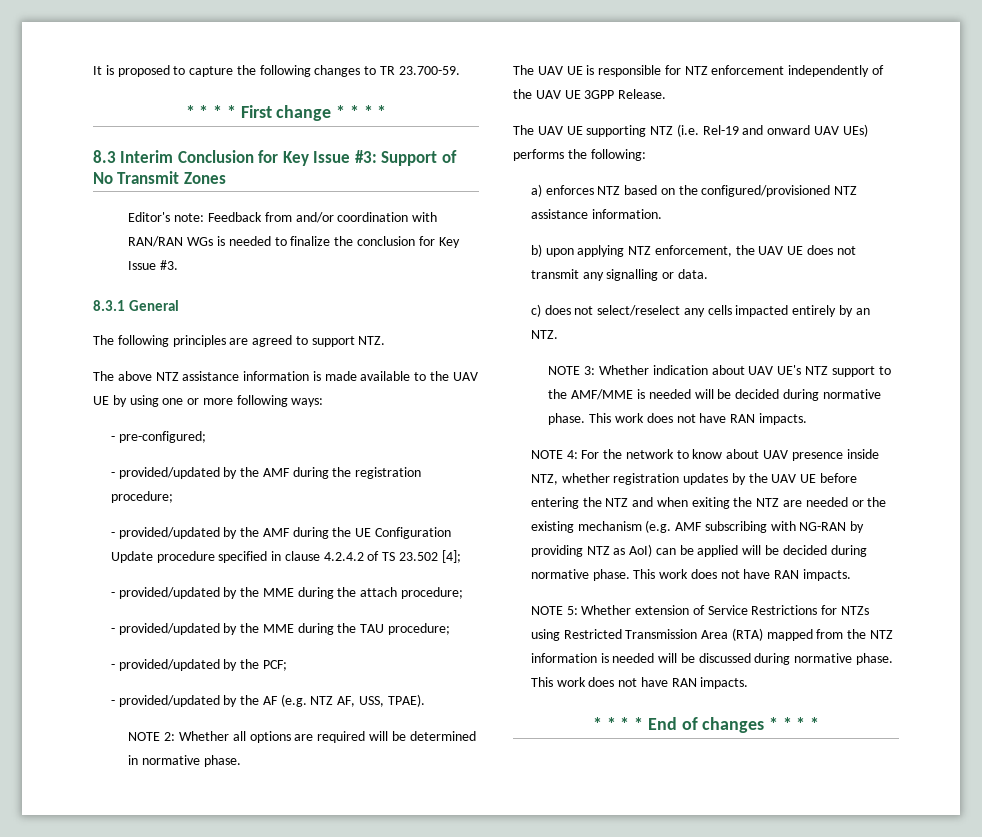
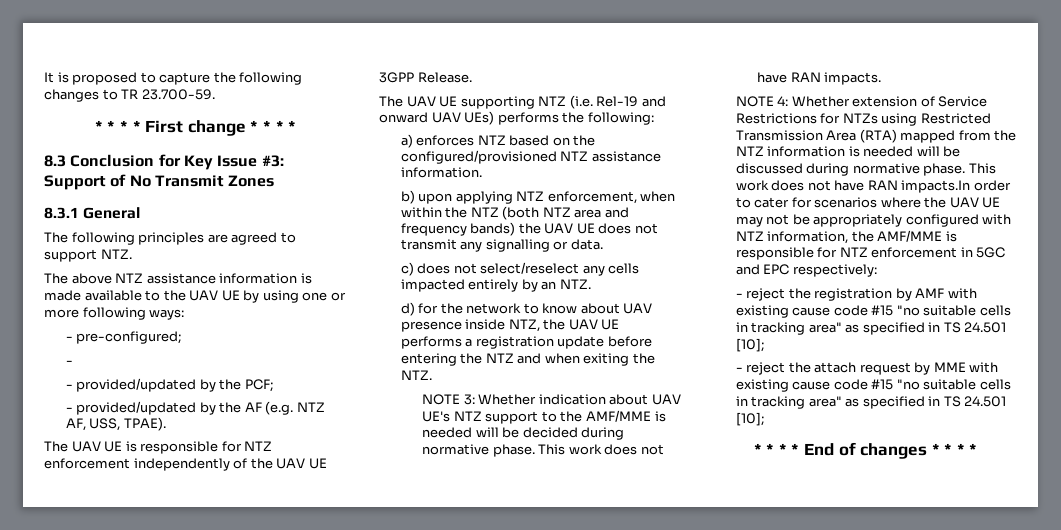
[120,150,174,163] Interim -> (66, 161) none
[128,212,438,223] [128,236,460,248] [128,260,179,270] // Editor's note: Feedback from and/or coordination with RAN/RAN WGs is needed to finalize the conclusion for Key Issue #3. -> (275, 181) none
[118,467,422,479] [110,491,173,503] [110,527,451,539] [110,550,461,563] [110,587,463,599] [110,623,450,635] provided/updated by the AMF during the registration procedure; // - provided/updated by the AMF during the UE Configuration Update procedure specified in clause 4.2.4.2 of TS 23.502 [4]; // - provided/updated by the MME during the attach procedure; // - provided/updated by the MME during the TAU procedure; -> (73, 362) none
[128,731,476,743] [128,755,242,767] // NOTE 2: Whether all options are required will be determined in normative phase. -> (166, 424) none
(732, 251) none -> [640,191,676,202] [400,206,629,220] [400,222,516,236] when within the NTZ (both NTZ area and frequency bands)
(558, 334) none -> [400,302,653,316] [400,319,620,332] [400,336,652,349] [400,353,655,366] [400,370,432,380] // d) for the network to know about UAV presence inside NTZ, the UAV UE performs a registration update before entering the NTZ and when exiting the NTZ.
[581,449,879,461] [530,473,857,485] [530,497,887,509] [530,520,865,533] [530,544,867,557] [530,569,851,581] [530,606,578,615] For the network to know about UAV presence inside NTZ, whether registration updates by the UAV UE before entering the NTZ and when exiting the NTZ are needed or the existing mechanism (e.g. AMF subscribing with NG-RAN by providing NTZ as AoI) can be applied will be decided during normative phase. This work does not have RAN impacts. // NOTE 5: -> (789, 101) none
[700,677,749,689] impacts. -> [901,180,1011,193] [735,197,1001,208] [735,214,1012,227] [735,230,957,244] [735,247,1006,260] [735,264,877,277] [735,288,977,301] [735,305,1011,318] [735,322,1007,335] [735,338,764,352] [735,362,999,375] [735,379,1011,392] [735,396,1007,409] [735,412,764,426] impacts.In order to cater for scenarios where the UAV UE may not be appropriately configured with NTZ information, the AMF/MME is responsible for NTZ enforcement in 5GC and EPC respectively: // - reject the registration by AMF with existing cause code #15 "no suitable cells in tracking area" as specified in TS 24.501 [10]; // - reject the attach request by MME with existing cause code #15 "no suitable cells in tracking area" as specified in TS 24.501 [10];

